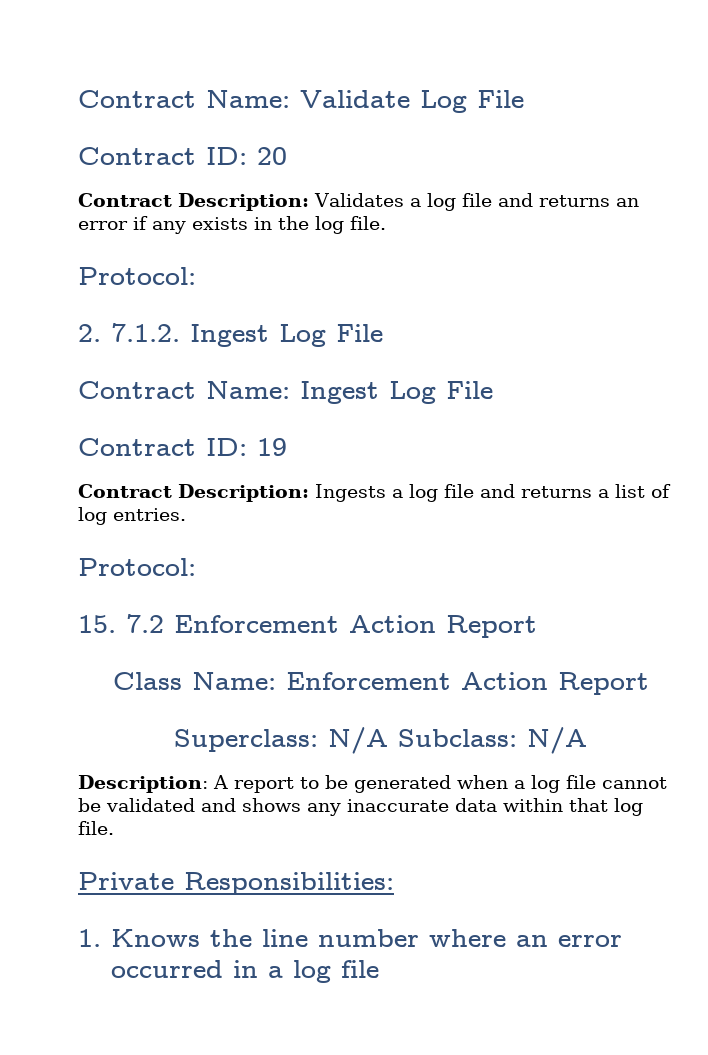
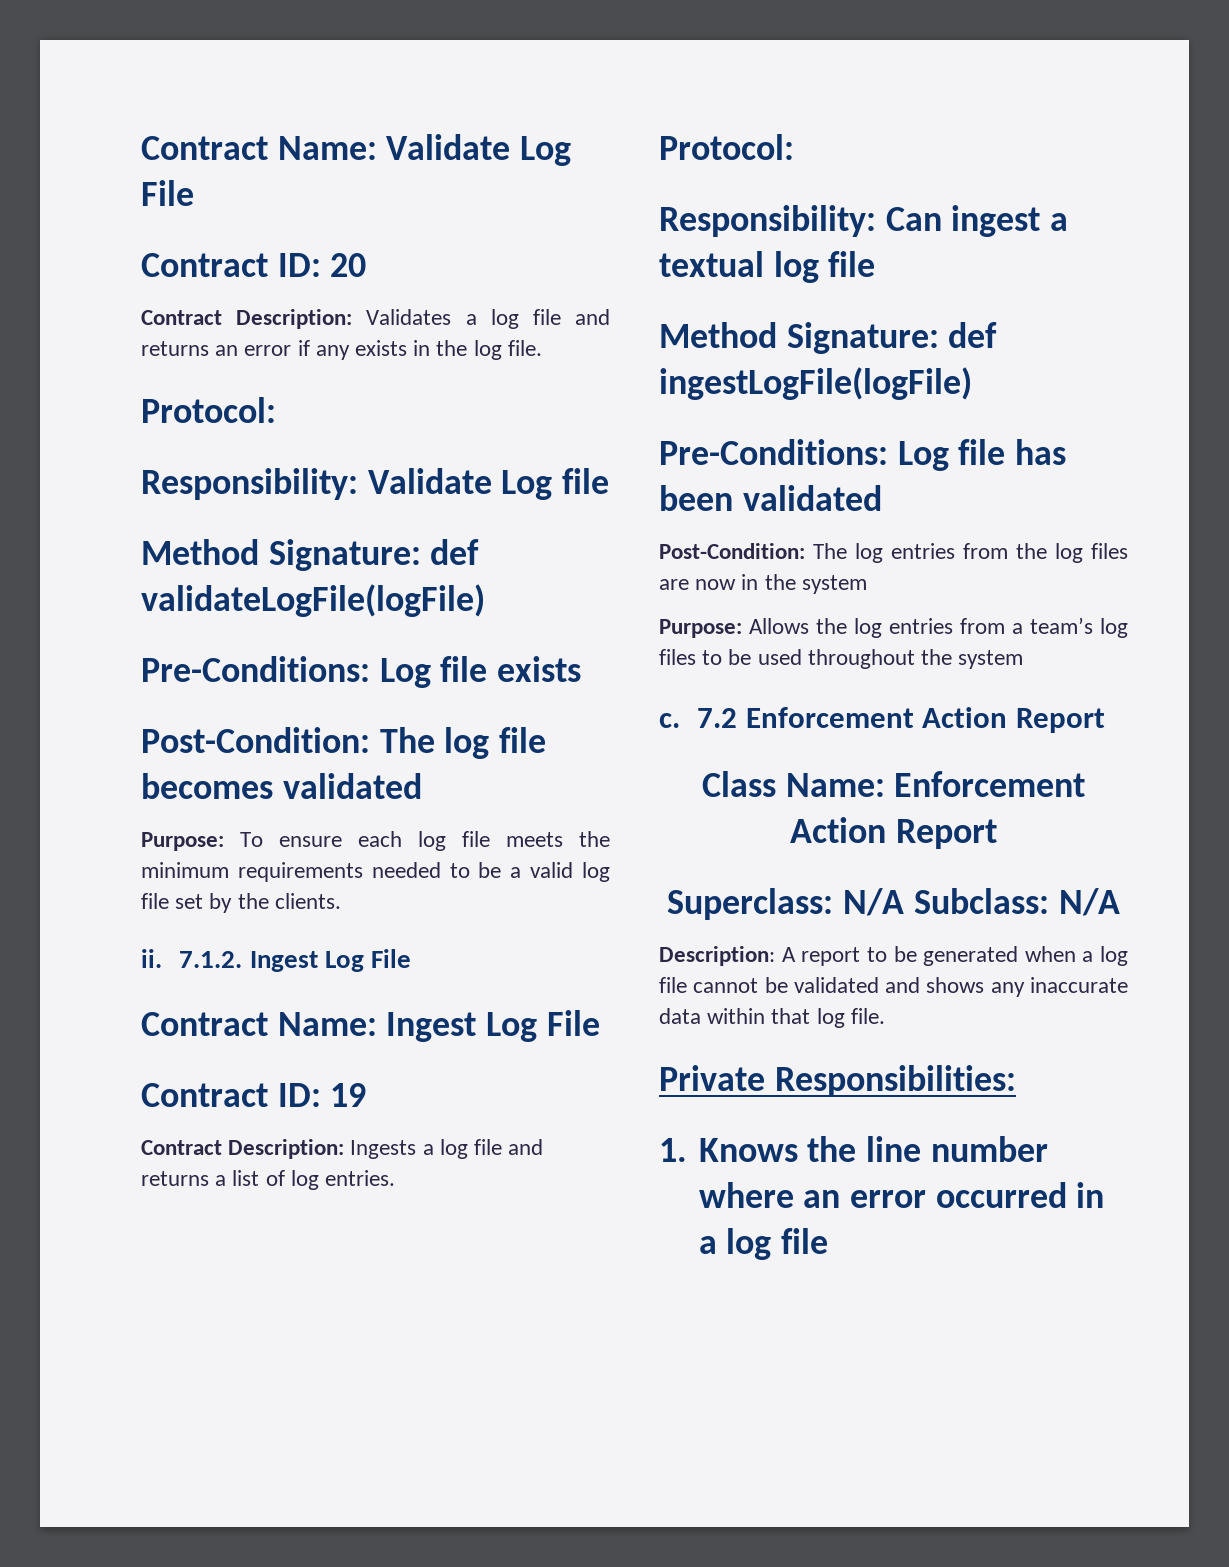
[78,324,101,342] 2. -> [141,468,610,500] [141,539,480,571] [141,584,485,617] [141,656,582,688] [141,727,547,759] [141,773,422,799] [141,831,610,851] [141,862,610,882] [141,893,341,913] [141,949,162,968] Responsibility: Validate Log file // Method Signature: def validateLogFile(logFile) // Pre-Conditions: Log file exists // Post-Condition: The log file becomes validated // Purpose: To ensure each log file meets the minimum requirements needed to be a valid log file set by the clients. // ii.
[78,615,116,633] 15. -> [659,205,1069,237] [659,251,876,283] [659,322,998,354] [659,367,972,400] [659,439,1067,471] [659,485,882,511] [659,543,1128,563] [659,574,867,594] [659,617,1128,638] [659,649,1024,669] [659,713,680,728] Responsibility: Can ingest a textual log file // Method Signature: def ingestLogFile(logFile) // Pre-Conditions: Log file has been validated // Post-Condition: The log entries from the log files are now in the system // Purpose: Allows the log entries from a team’s log files to be used throughout the system // c.

